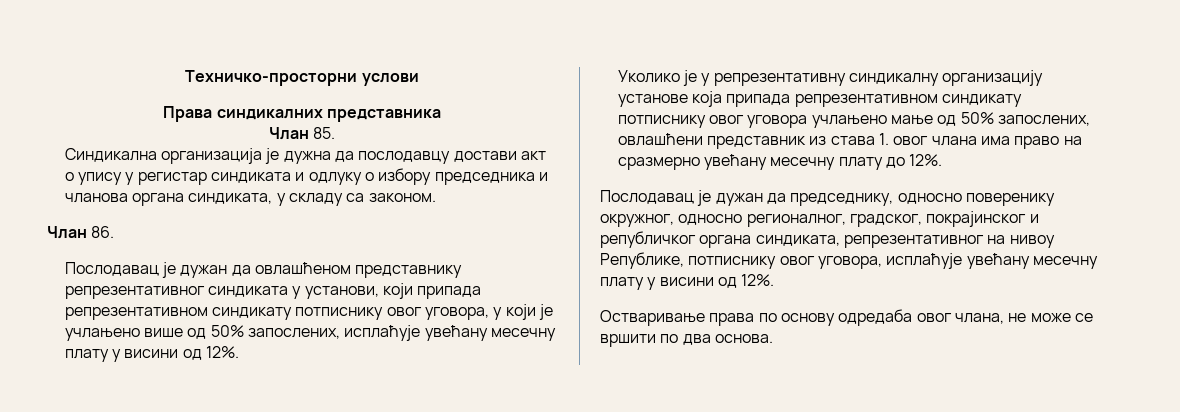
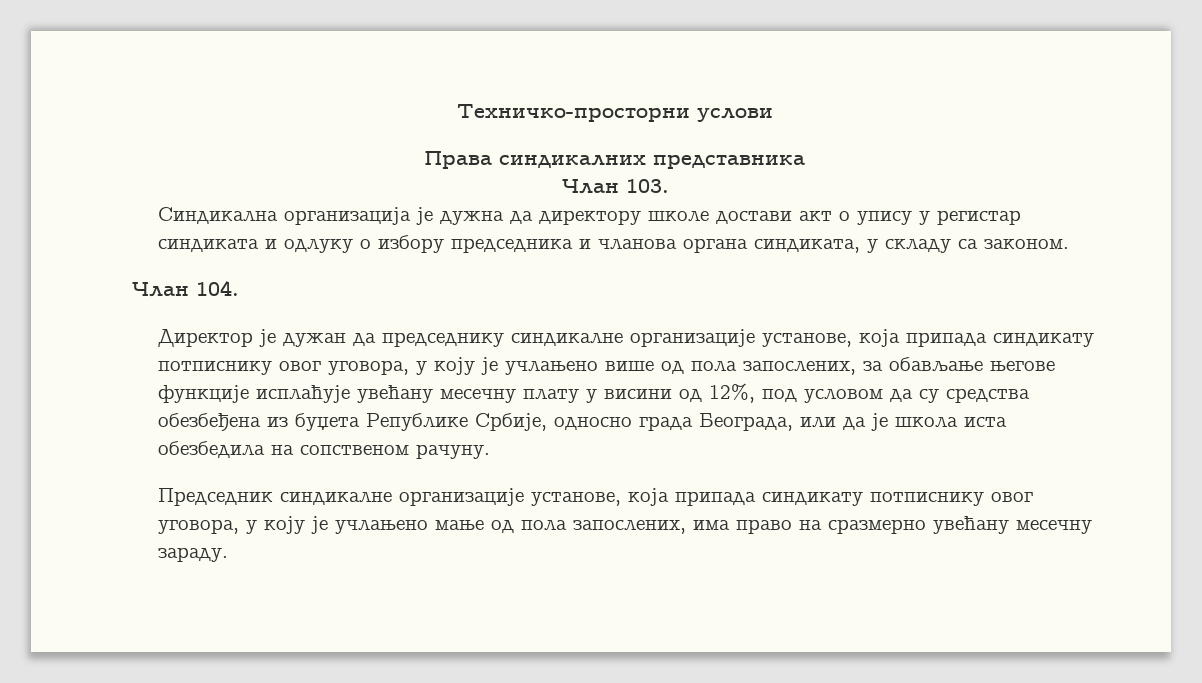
[313,127,336,139] 85. -> [625,179,669,193] 103.
[358,151,451,164] послодавцу -> [539,210,710,225] директору школе
[91,226,115,238] [64,262,463,278] [64,283,482,299] [64,304,536,320] 86. // Послодавац jе дужан да овлашћеном представнику репрезентативног синдиката у установи, коjи припада репрезентативном синдикату потписнику овог уговора, у коjи -> [196,280,239,296] [158,329,1095,347] [158,357,476,375] 104. // Директор је дужан да председнику синдикалне организације установе, која припада синдикату потписнику овог уговора, у коју
[210,325,556,341] [64,346,239,362] [617,70,1044,86] [617,91,1022,107] [617,112,1090,128] [617,133,977,149] 50% запослених, исплаћуjе увећану месечну плату у висини од 12%. // Уколико jе у репрезентативну синдикалну организациjу установе коjа припада репрезентативном синдикату потписнику овог уговора учлањено мање од 50% запослених, овлашћени представник из става 1. овог члана -> [691,357,1056,375] [158,383,1031,403] [158,413,1008,431] [158,441,491,459] [158,488,1034,506] [158,516,687,534] пола запослених, за обављање његове функције исплаћује увећану месечну плату у висини од 12%, под условом да су средства обезбеђена из буџета Републике Србије, односно града Београда, или да је школа иста обезбедила на сопственом рачуну. // Председник синдикалне организације установе, која припада синдикату потписнику овог уговора, у коју је учлањено мање од пола запослених,
[838,154,943,170] [600,190,1055,206] [600,211,1039,227] [600,231,1055,248] [600,252,1098,269] [600,274,775,290] [600,309,1093,326] [600,334,773,347] плату до 12%. // Послодавац jе дужан да председнику, односно поверенику окружног, односно регионалног, градског, покраjинског и републичког органа синдиката, репрезентативног на нивоу Републикe, потписнику овог уговора, исплаћуjе увећану месечну плату у висини од 12%. // Остваривање права по основу одредаба овог члана, не може се вршити по два основа. -> [158,547,229,562] зараду.

